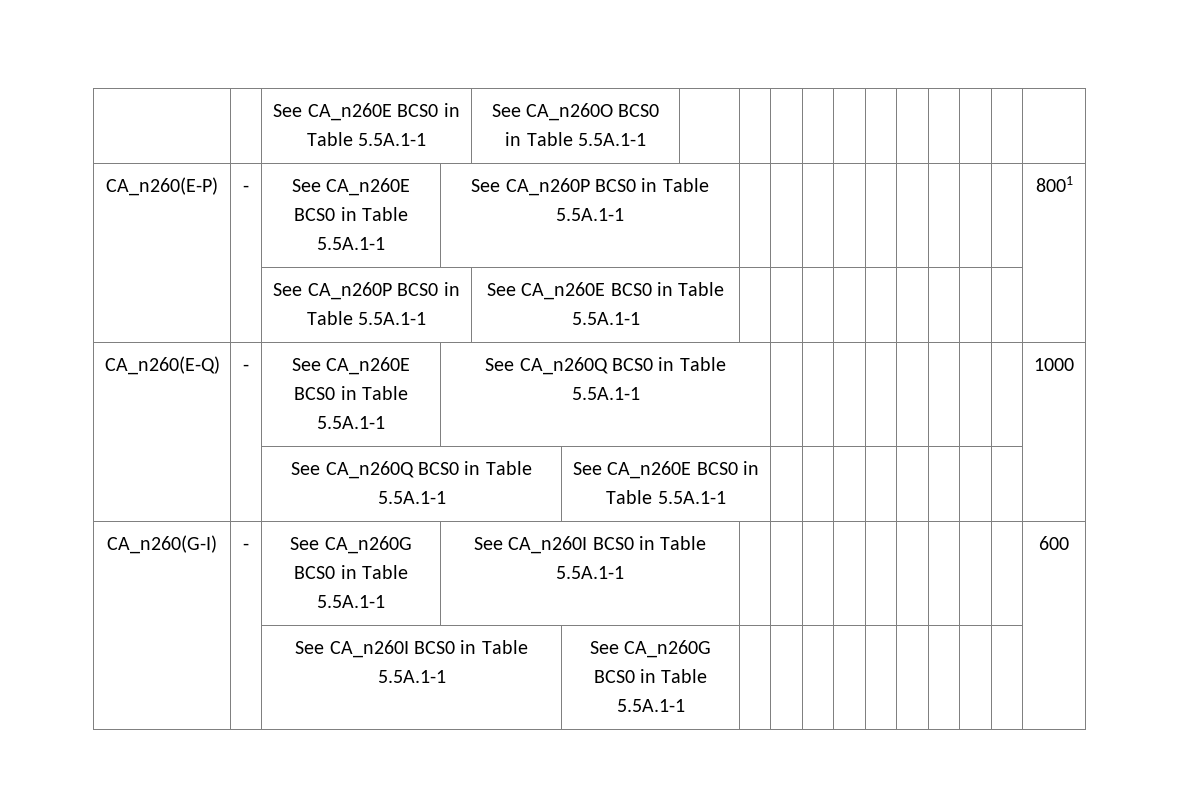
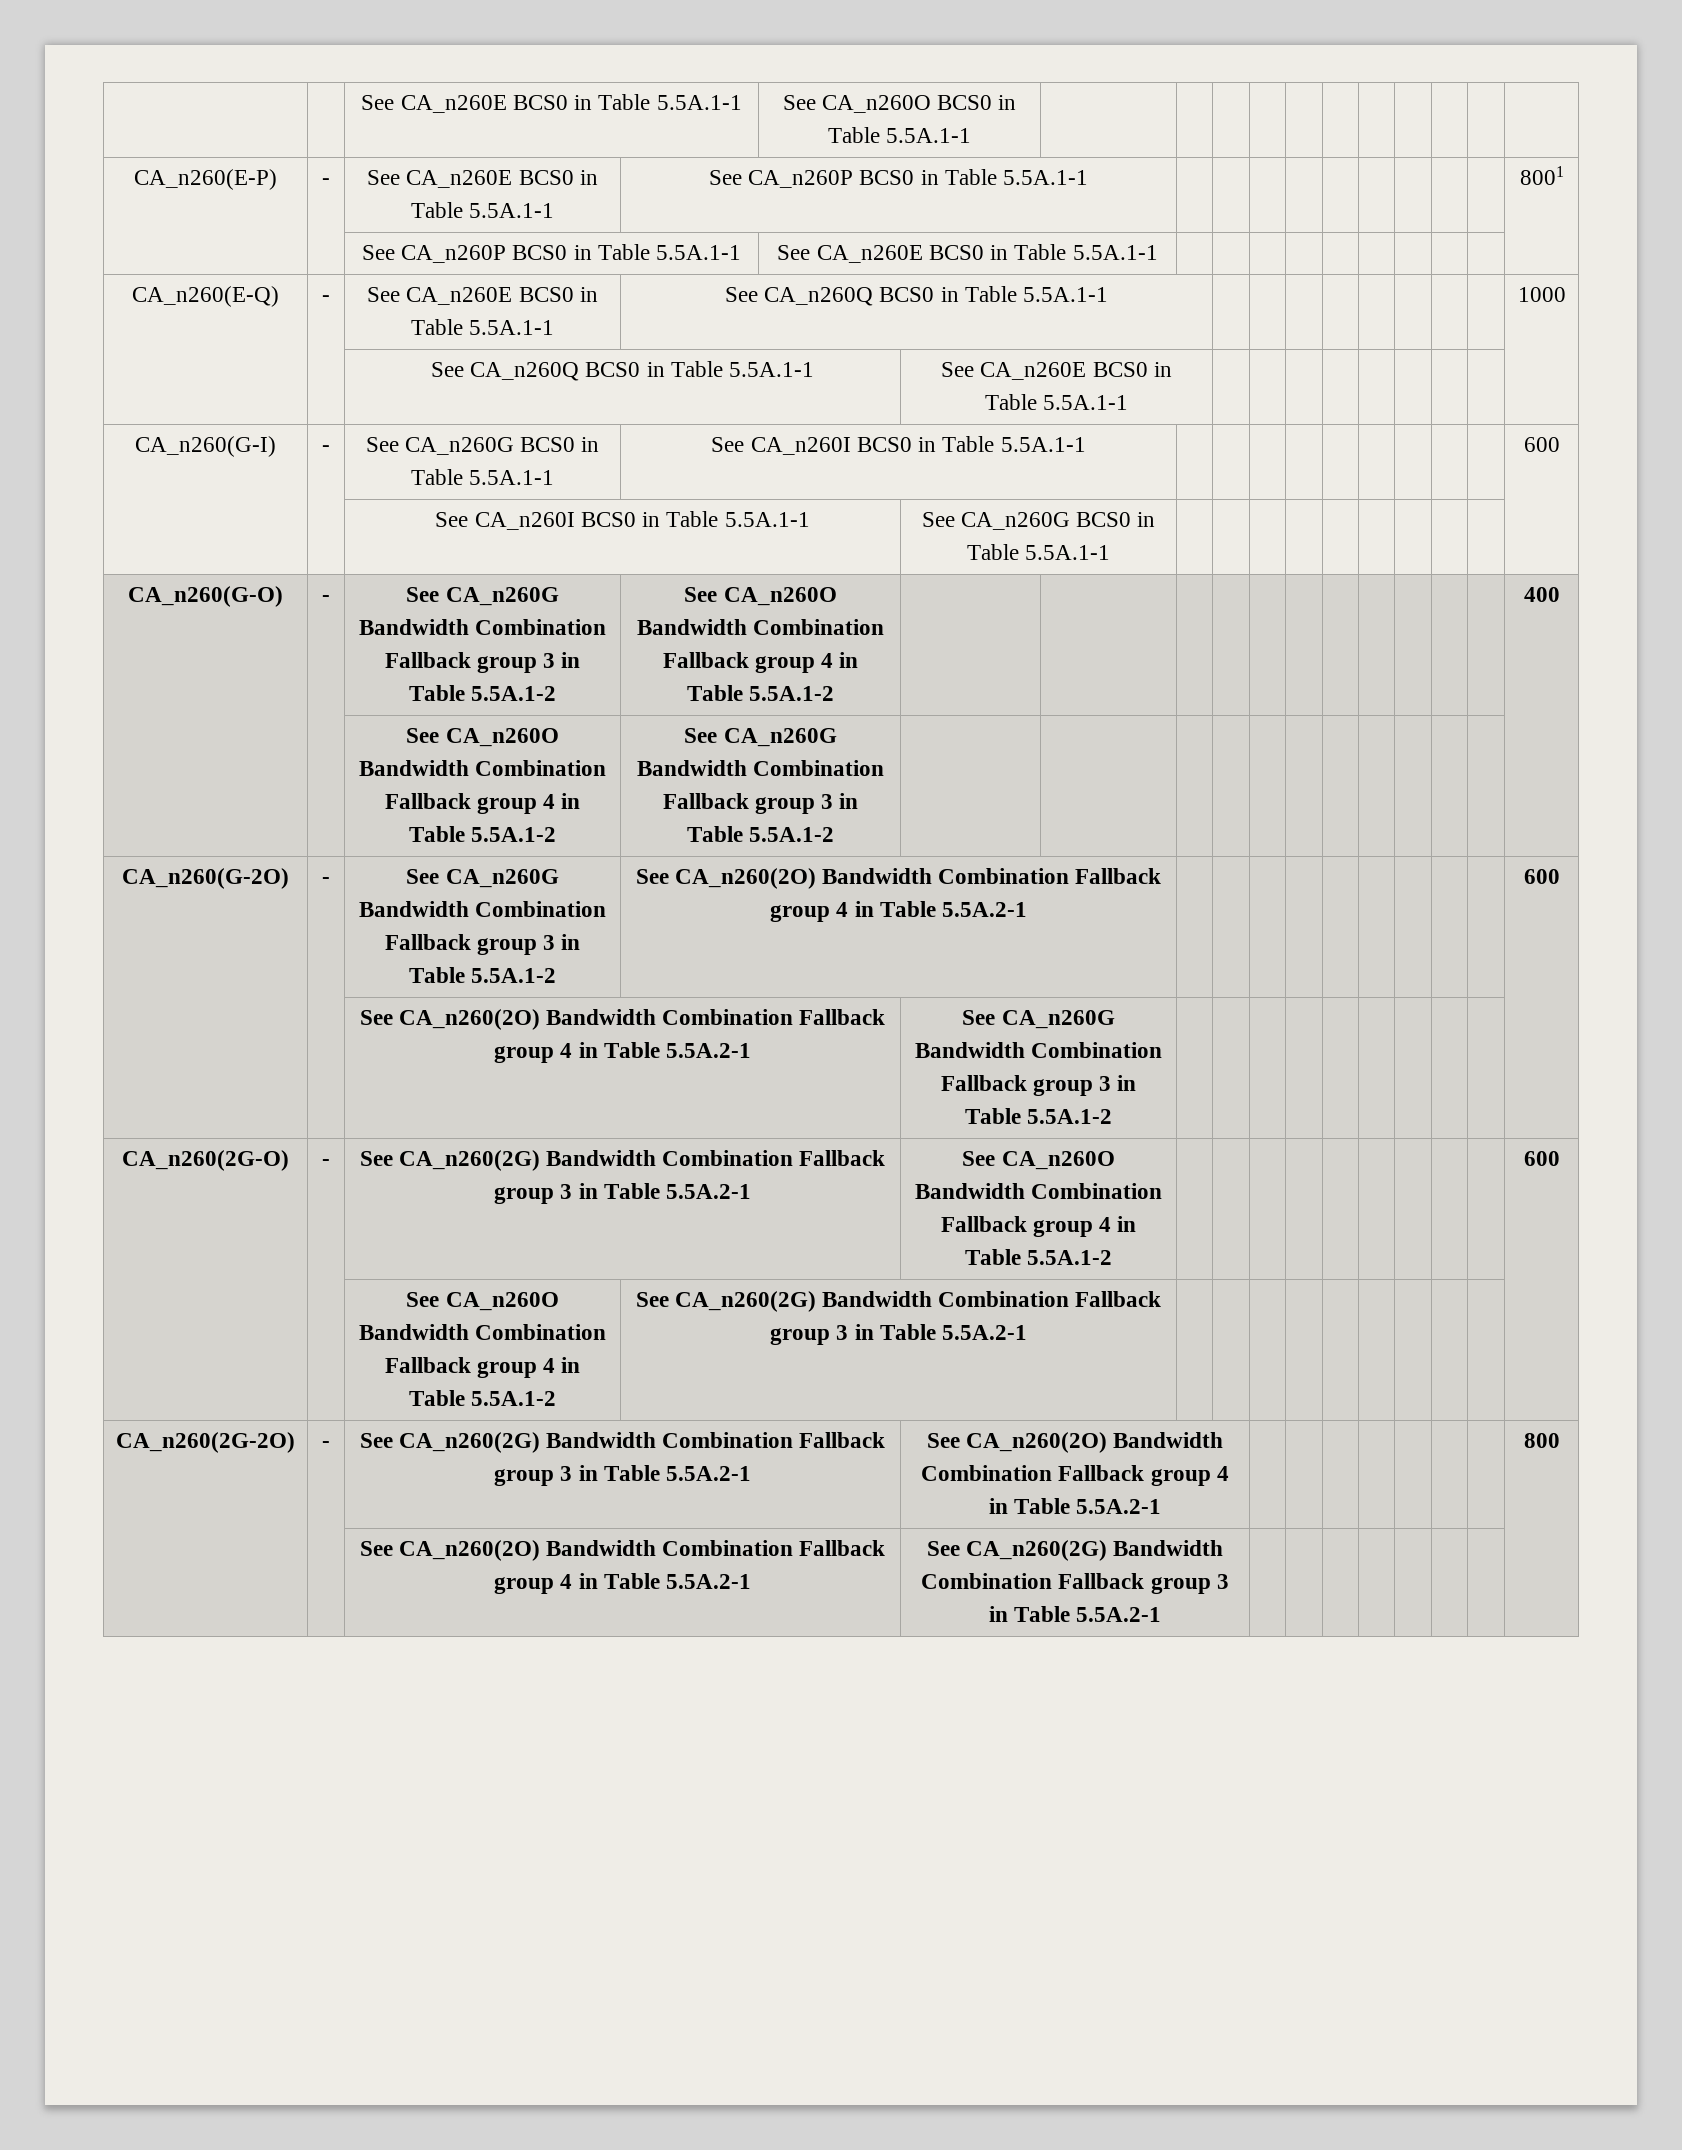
(685, 705) none -> [128,586,283,607] [322,595,330,602] [406,587,559,606] [358,619,607,635] [384,652,581,673] [408,685,557,701] [684,587,837,606] [636,619,885,635] [662,652,859,673] [686,685,835,701] [1523,587,1560,602] [406,728,559,747] [358,760,607,776] [384,793,581,814] [408,826,557,842] [684,728,837,747] [636,760,885,776] [662,793,859,814] [686,826,835,842] [122,868,289,889] [322,877,330,884] [406,869,559,888] [358,901,607,917] [384,934,581,955] [408,967,557,983] [635,868,1162,889] [770,901,1027,922] [1523,869,1560,884] [359,1009,886,1030] [494,1042,751,1063] [962,1010,1115,1029] [914,1042,1163,1058] [940,1075,1137,1096] [964,1108,1113,1124] [122,1150,289,1171] [322,1159,330,1166] [359,1150,886,1171] [494,1183,751,1204] [962,1151,1115,1170] [914,1183,1163,1199] [940,1216,1137,1237] [964,1249,1113,1265] [1523,1151,1560,1166] [406,1292,559,1311] [358,1324,607,1340] [384,1357,581,1378] [408,1390,557,1406] [635,1291,1162,1312] [770,1324,1027,1345] [116,1432,295,1453] [322,1441,330,1448] [359,1432,886,1453] [494,1465,751,1486] [926,1432,1224,1453] [921,1465,1229,1486] [988,1498,1162,1514] [1523,1433,1560,1448] [359,1540,886,1561] [494,1573,751,1594] [926,1540,1224,1561] [921,1573,1229,1594] [988,1606,1162,1622] // CA_n260(G-O) | - | See CA_n260G Bandwidth Combination Fallback group 3 in Table 5.5A.1-2 | See CA_n260O Bandwidth Combination Fallback group 4 in Table 5.5A.1-2 | | | | | | | | | | | | 400 // | | See CA_n260O Bandwidth Combination Fallback group 4 in Table 5.5A.1-2 | See CA_n260G Bandwidth Combination Fallback group 3 in Table 5.5A.1-2 | | | | | | | | | | | | // CA_n260(G-2O) | - | See CA_n260G Bandwidth Combination Fallback group 3 in Table 5.5A.1-2 | See CA_n260(2O) Bandwidth Combination Fallback group 4 in Table 5.5A.2-1 | | | | | | | | | | 600 // | | See CA_n260(2O) Bandwidth Combination Fallback group 4 in Table 5.5A.2-1 | See CA_n260G Bandwidth Combination Fallback group 3 in Table 5.5A.1-2 | | | | | | | | | | // CA_n260(2G-O) | - | See CA_n260(2G) Bandwidth Combination Fallback group 3 in Table 5.5A.2-1 | See CA_n260O Bandwidth Combination Fallback group 4 in Table 5.5A.1-2 | | | | | | | | | | 600 // | | See CA_n260O Bandwidth Combination Fallback group 4 in Table 5.5A.1-2 | See CA_n260(2G) Bandwidth Combination Fallback group 3 in Table 5.5A.2-1 | | | | | | | | | | // CA_n260(2G-2O) | - | See CA_n260(2G) Bandwidth Combination Fallback group 3 in Table 5.5A.2-1 | See CA_n260(2O) Bandwidth Combination Fallback group 4 in Table 5.5A.2-1 | | | | | | | | 800 // | | See CA_n260(2O) Bandwidth Combination Fallback group 4 in Table 5.5A.2-1 | See CA_n260(2G) Bandwidth Combination Fallback group 3 in Table 5.5A.2-1 | | | | | | | |

